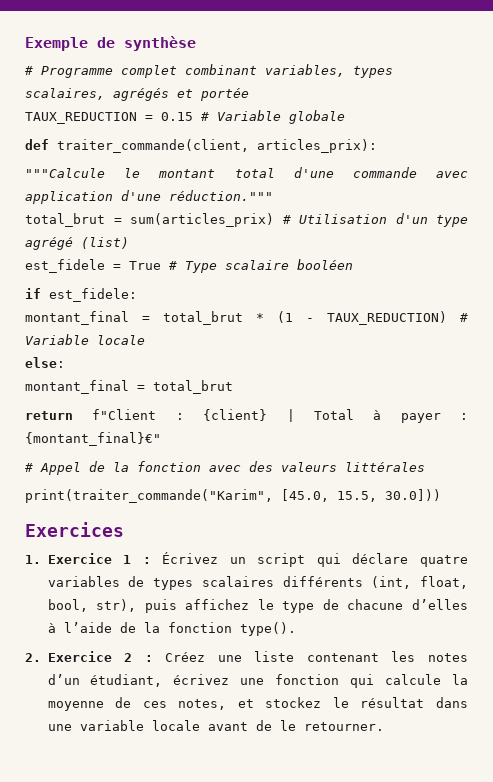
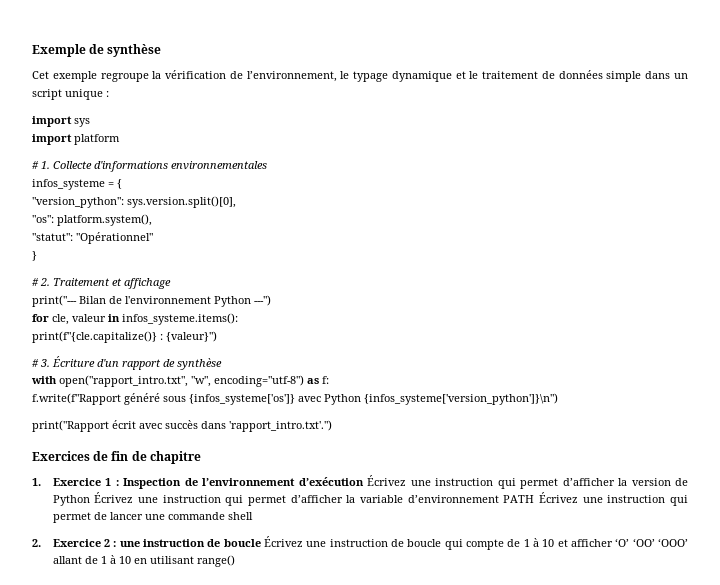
[24,64,393,78] [25,88,249,101] [25,110,345,124] [25,139,377,153] [25,167,468,178] [25,190,273,204] [25,213,468,227] [25,237,129,250] [25,259,353,273] [25,288,137,302] [25,311,468,325] [25,334,145,345] [25,357,65,368] [25,380,233,394] [25,409,468,423] [25,432,161,446] [24,461,425,475] [25,489,441,503] [25,522,124,537] [25,552,468,567] [47,576,468,590] [47,599,468,613] [47,622,296,636] [25,651,468,662] [47,674,468,688] [47,697,468,711] [47,720,384,731] # Programme complet combinant variables, types scalaires, agrégés et portée // TAUX_REDUCTION = 0.15 # Variable globale // def traiter_commande(client, articles_prix): // """Calcule le montant total d'une commande avec application d'une réduction.""" // total_brut = sum(articles_prix) # Utilisation d'un type agrégé (list) // est_fidele = True # Type scalaire booléen // if est_fidele: // montant_final = total_brut * (1 - TAUX_REDUCTION) # Variable locale // else: // montant_final = total_brut // return f"Client : {client} | Total à payer : {montant_final}€" // # Appel de la fonction avec des valeurs littérales // print(traiter_commande("Karim", [45.0, 15.5, 30.0])) // Exercices // 1. Exercice 1 : Écrivez un script qui déclare quatre variables de types scalaires différents (int, float, bool, str), puis affichez le type de chacune d’elles à l’aide de la fonction type(). // 2. Exercice 2 : Créez une liste contenant les notes d’un étudiant, écrivez une fonction qui calcule la moyenne de ces notes, et stockez le résultat dans une variable locale avant de le retourner. -> [32,70,688,82] [32,89,109,100] [32,116,90,127] [32,134,120,145] [32,161,267,172] [32,179,122,190] [32,196,236,208] [32,214,152,226] [32,232,153,244] [32,251,37,261] [32,278,171,289] [32,295,271,307] [32,313,238,325] [32,331,217,343] [32,356,222,370] [31,375,329,387] [32,393,558,405] [32,420,332,432] [32,451,201,464] [32,475,689,489] [52,492,689,506] [52,512,253,523] [32,536,688,550] [52,555,235,567] Cet exemple regroupe la vérification de l’environnement, le typage dynamique et le traitement de données simple dans un script unique : // import sys // import platform // # 1. Collecte d'informations environnementales // infos_systeme = { // "version_python": sys.version.split()[0], // "os": platform.system(), // "statut": "Opérationnel" // } // # 2. Traitement et affichage // print("--- Bilan de l'environnement Python ---") // for cle, valeur in infos_systeme.items(): // print(f"{cle.capitalize()} : {valeur}") // # 3. Écriture d'un rapport de synthèse // with open("rapport_intro.txt", "w", encoding="utf-8") as f: // f.write(f"Rapport généré sous {infos_systeme['os']} avec Python {infos_systeme['version_python']}\n") // print("Rapport écrit avec succès dans 'rapport_intro.txt'.") // Exercices de fin de chapitre // 1. Exercice 1 : Inspection de l’environnement d’exécution Écrivez une instruction qui permet d’afficher la version de Python Écrivez une instruction qui permet d’afficher la variable d’environnement PATH Écrivez une instruction qui permet de lancer une commande shell // 2. Exercice 2 : une instruction de boucle Écrivez une instruction de boucle qui compte de 1 à 10 et afficher ‘O’ ‘OO’ ‘OOO’ allant de 1 à 10 en utilisant range()

